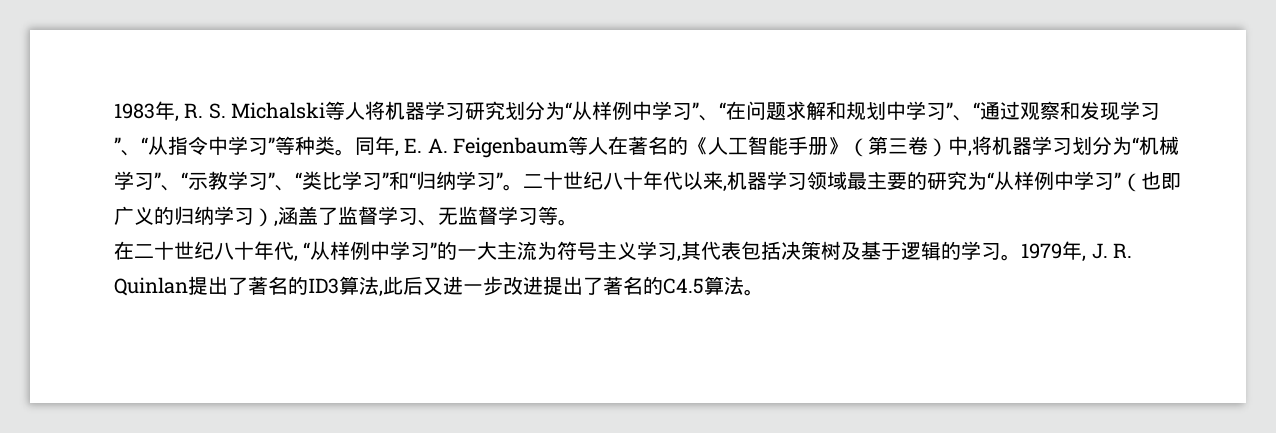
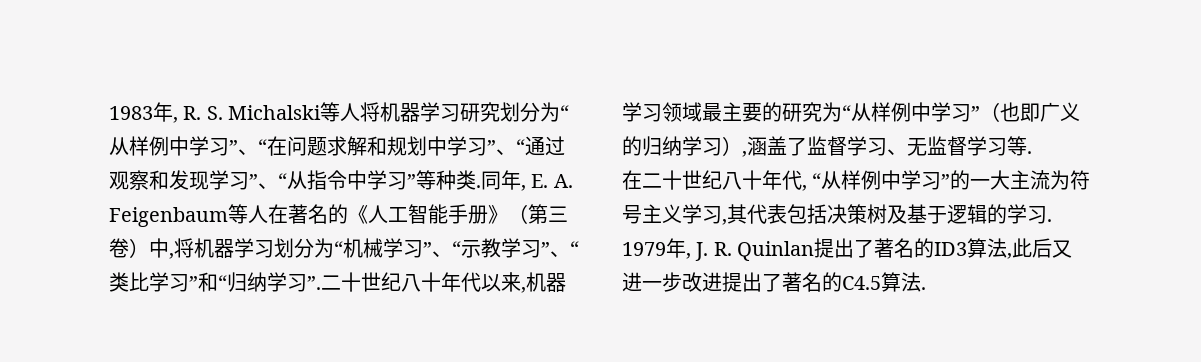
[335,149,355,156] 。 -> [476,185,481,188] .
[496,172,523,191] ”。 -> [307,276,321,290] ”.
[558,219,578,226] 。 -> [1027,151,1032,154] .
[1001,254,1022,261] 。 -> [1047,219,1052,222] .
[744,289,764,296] 。 -> [921,287,926,290] .

